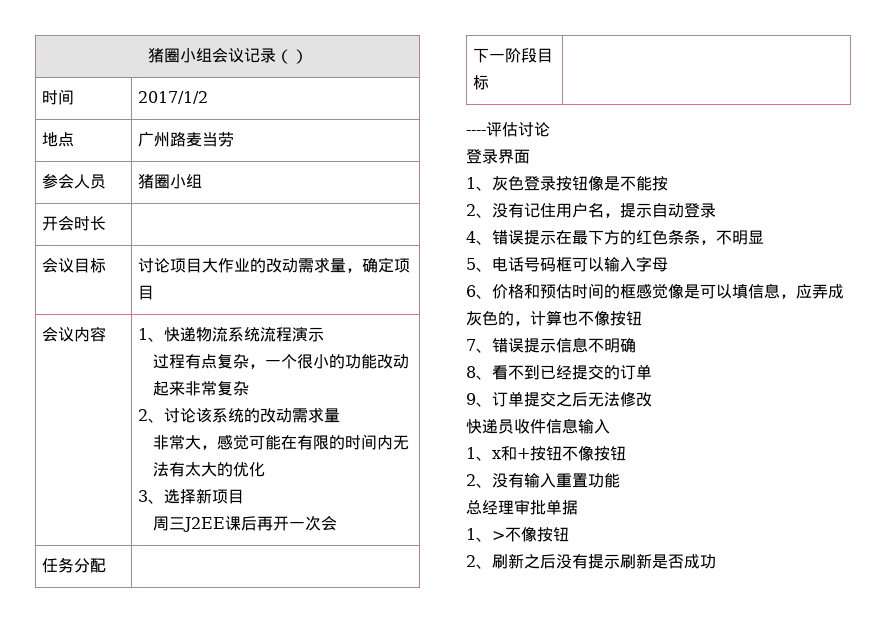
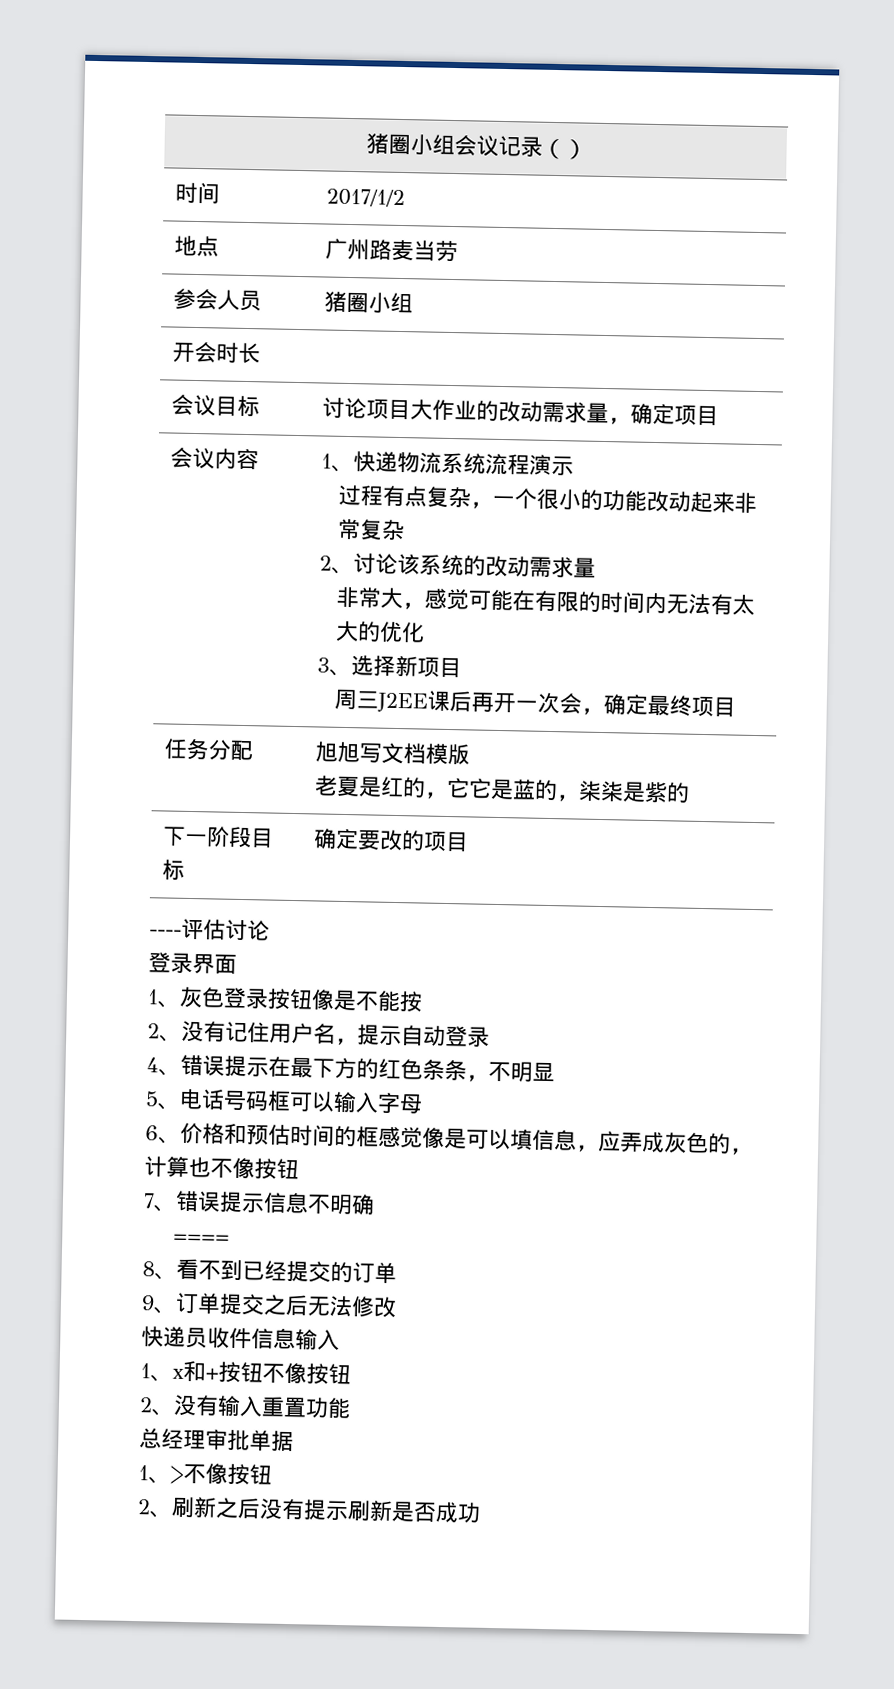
(338, 523) none -> [581,694,737,717] ，确定最终项目
(106, 565) none -> [315,741,471,765] [314,775,691,804] 旭旭写文档模版 // 老夏是红的，它它是蓝的，柒柒是紫的
(489, 82) none -> [313,828,470,852] 确定要改的项目
(636, 345) none -> [172,1233,230,1244] // ====

